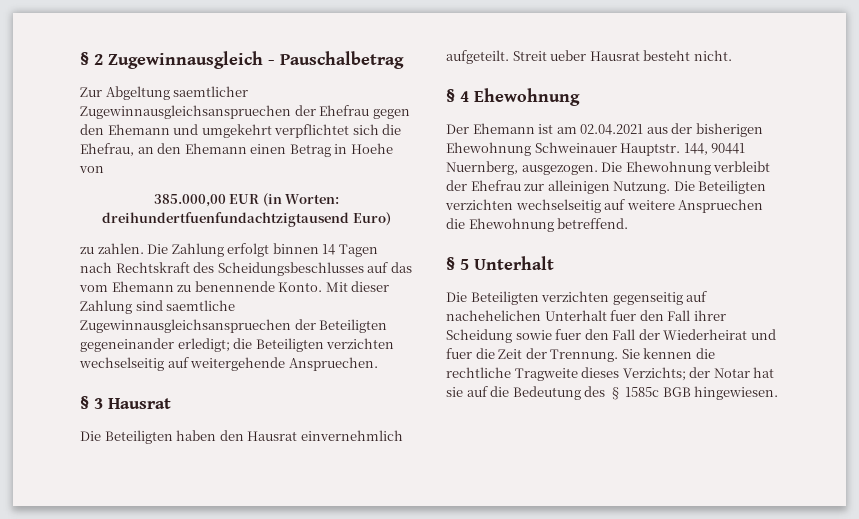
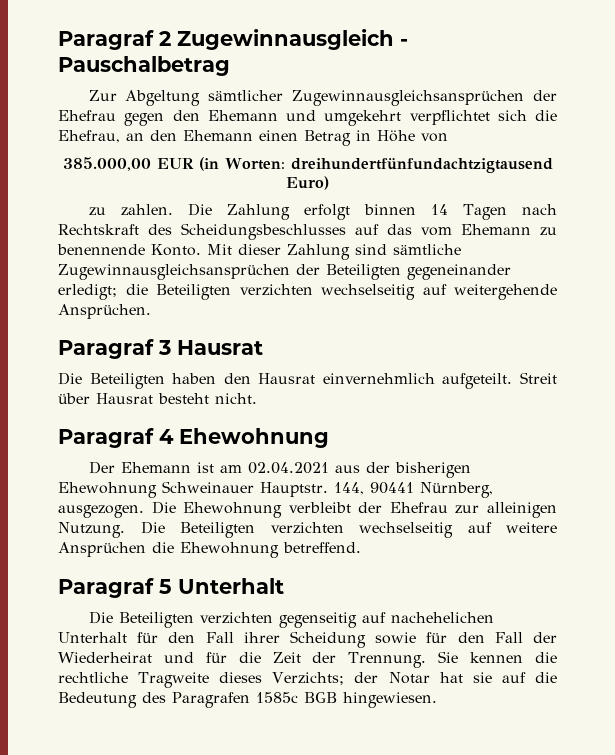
[80,52,89,65] § -> [58,30,154,50] Paragraf
[173,86,249,97] [80,105,291,119] saemtlicher Zugewinnausgleichsanspruechen -> [208,90,525,106] sämtlicher Zugewinnausgleichsansprüchen
[350,143,393,154] Hoehe -> [377,130,415,142] Höhe
[102,212,350,227] dreihundertfuenfundachtzigtausend -> [290,158,553,173] dreihundertfünfundachtzigtausend
[166,300,236,311] [80,319,291,333] saemtliche Zugewinnausgleichsanspruechen -> [393,244,461,255] [58,264,290,280] sämtliche Zugewinnausgleichsansprüchen
[288,357,378,371] [80,396,89,409] Anspruechen. // § -> [58,304,151,319] [58,339,154,359] Ansprüchen. // Paragraf
[550,50,587,61] ueber -> [58,393,90,404] über
[446,89,455,102] § -> [58,428,154,448] Paragraf
[446,161,518,175] Nuernberg, -> [419,482,493,498] Nürnberg,
[678,199,764,213] Anspruechen -> [58,542,146,557] Ansprüchen
[446,257,455,270] § -> [58,578,154,598] Paragraf
[610,310,637,321] fuer -> [137,632,159,643] für
[555,329,582,340] fuer -> [426,632,448,643] für
[446,348,472,359] fuer -> [205,652,227,663] für
[608,387,622,400] § -> [172,692,250,708] Paragrafen

